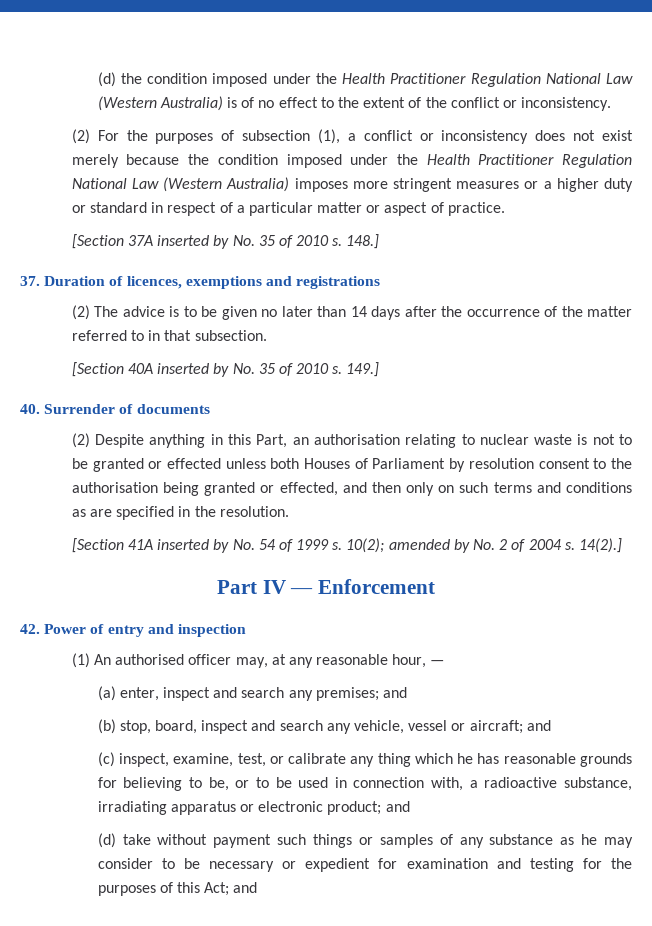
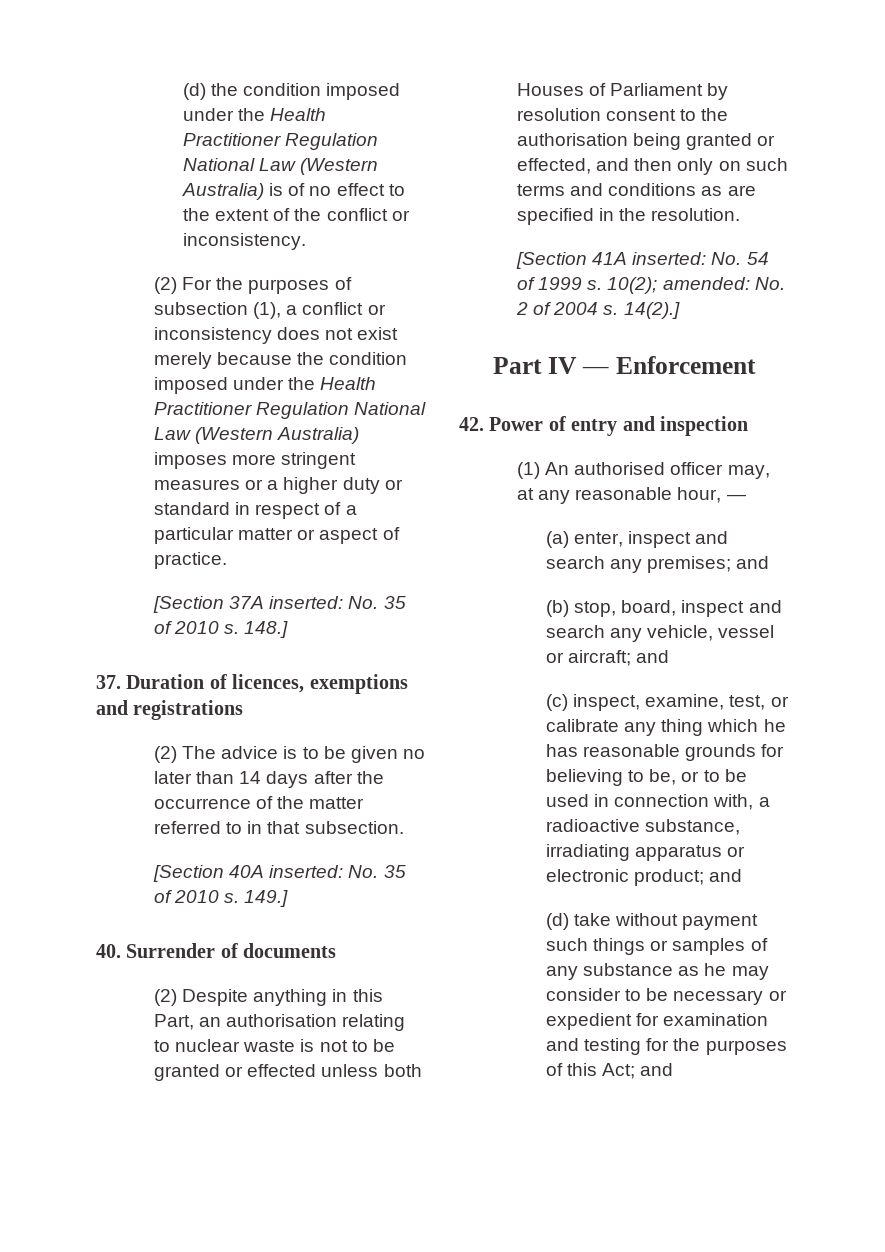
[157,235,230,249] inserted by -> [269,596,344,609] inserted:
[157,363,230,377] inserted by -> [269,865,344,878] inserted:
[157,539,230,553] inserted by -> [632,252,707,265] inserted:
[388,539,470,553] amended by -> [662,277,750,290] amended:

